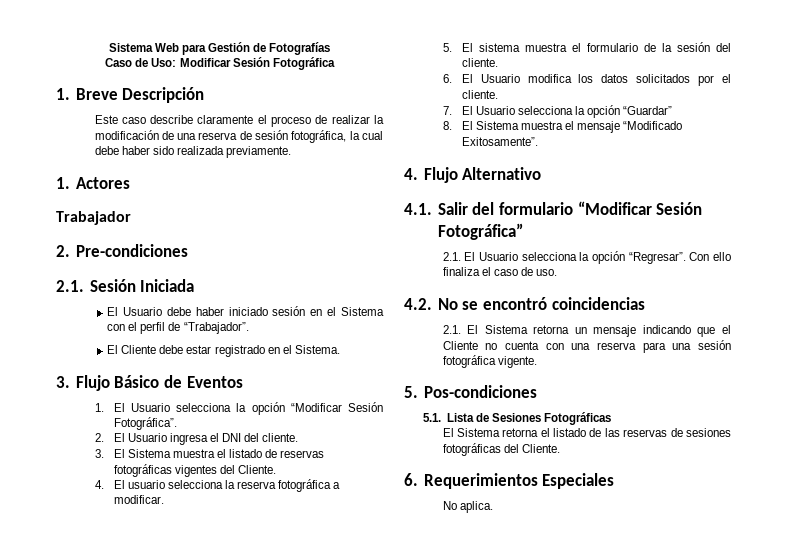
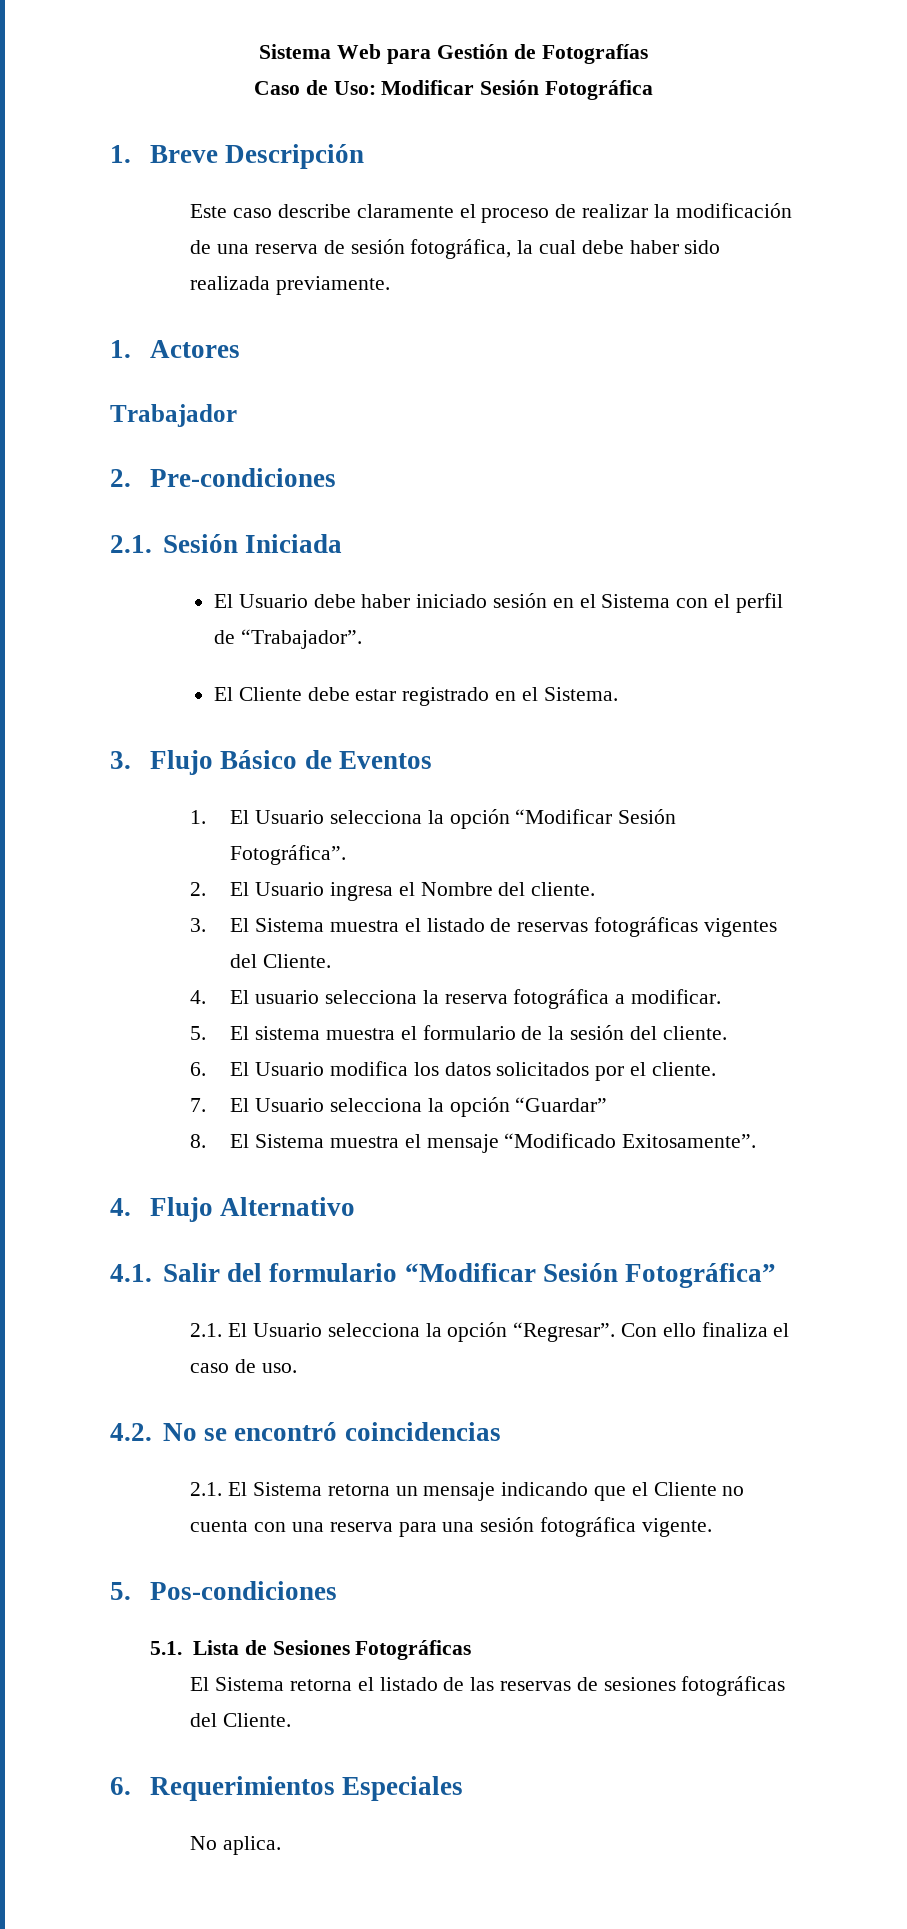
[222,433,242,442] DNI -> [420,882,493,896] Nombre

